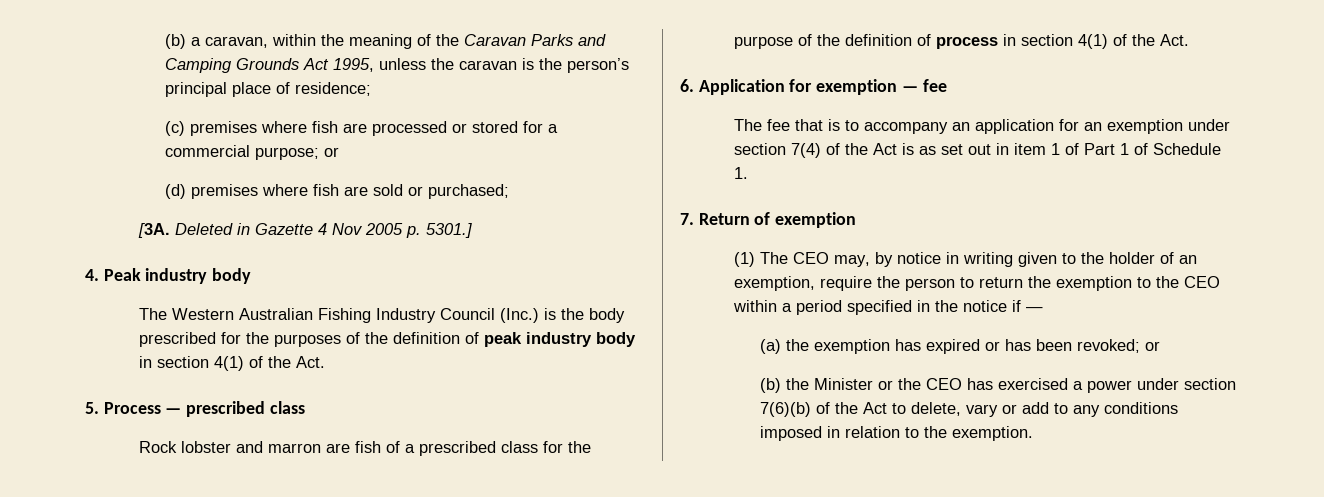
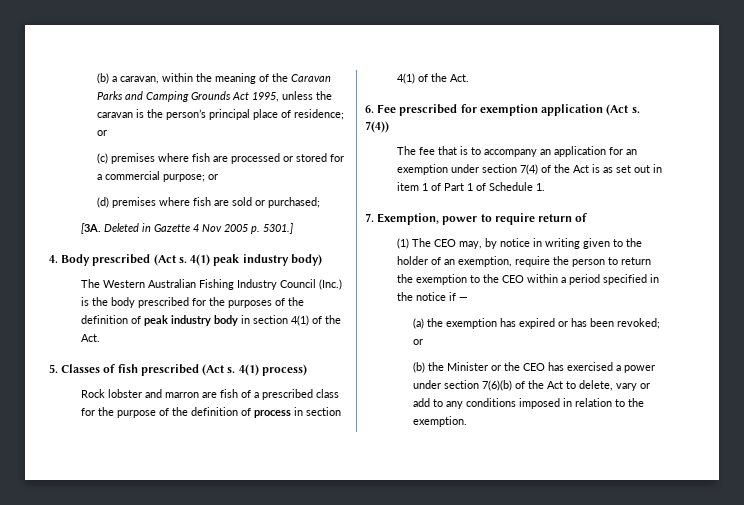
(372, 89) none -> [96,130,107,136] or
[103,268,252,284] Peak industry body -> [61,254,322,266] Body prescribed (Act s. 4(1) peak industry body)
[103,401,305,417] Process — prescribed class -> [61,364,307,376] Classes of fish prescribed (Act s. 4(1) process)
[698,79,947,95] Application for exemption — fee -> [377,104,640,116] [365,121,389,133] Fee prescribed for exemption application (Act s. 7(4))
[698,212,857,228] Return of exemption -> [377,213,588,225] Exemption, power to require return of

